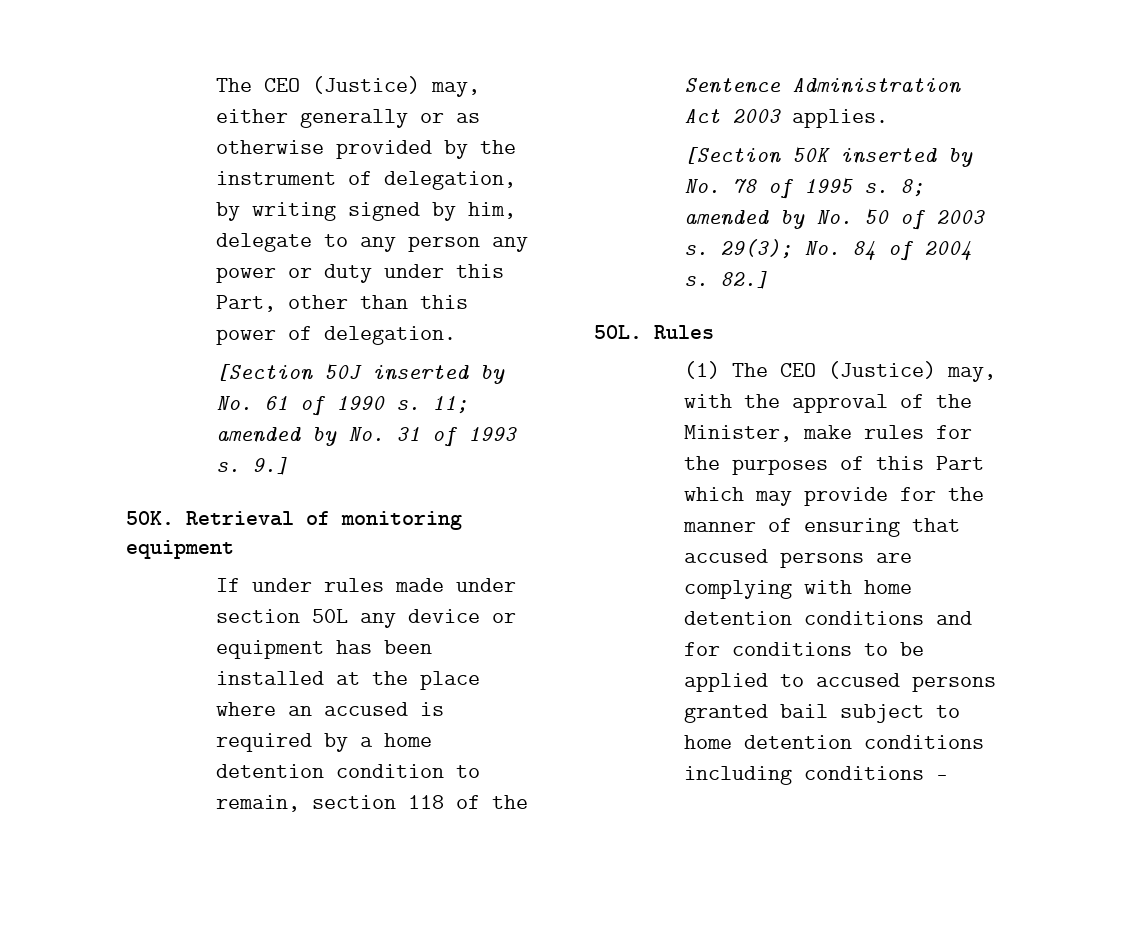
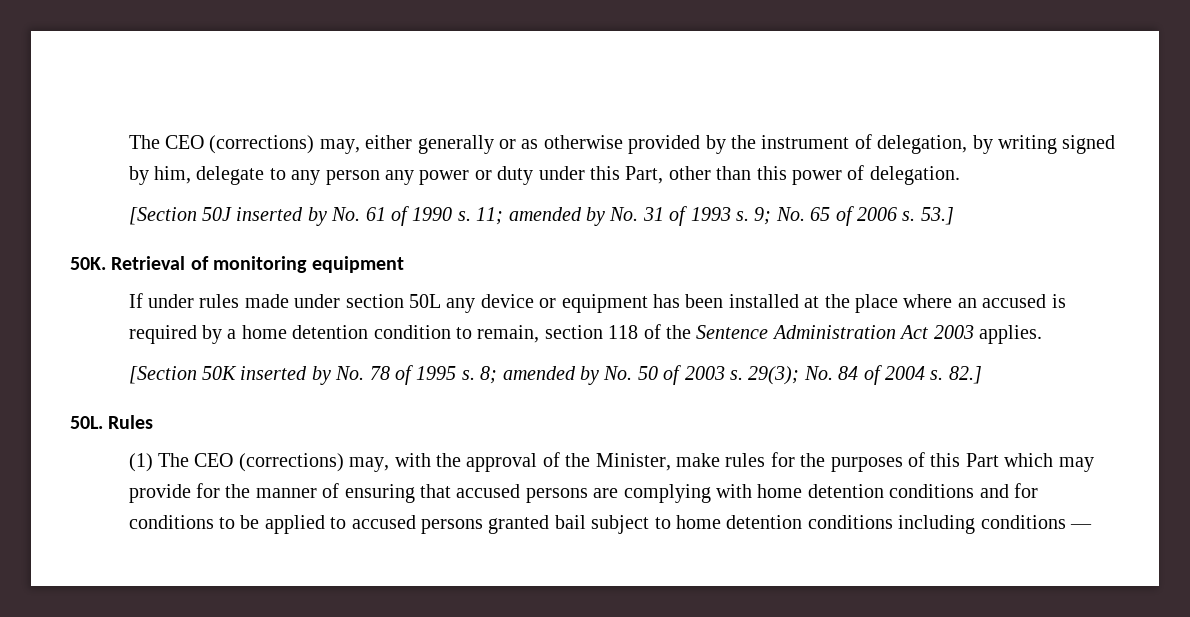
[215,76,420,94] The CEO (Justice) -> [128,135,315,154] The CEO (corrections)
[251,457,288,476] 9.] -> [754,206,954,226] 9; No. 65 of 2006 s. 53.]
[827,361,936,379] (Justice) -> [238,453,344,472] (corrections)

